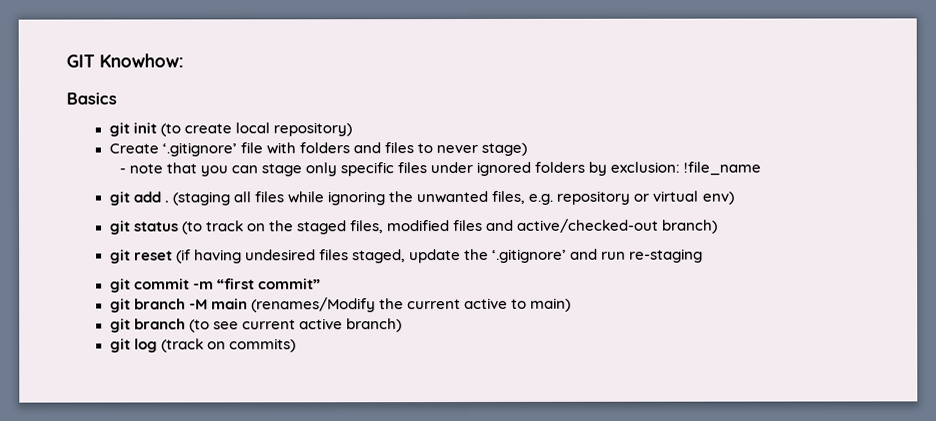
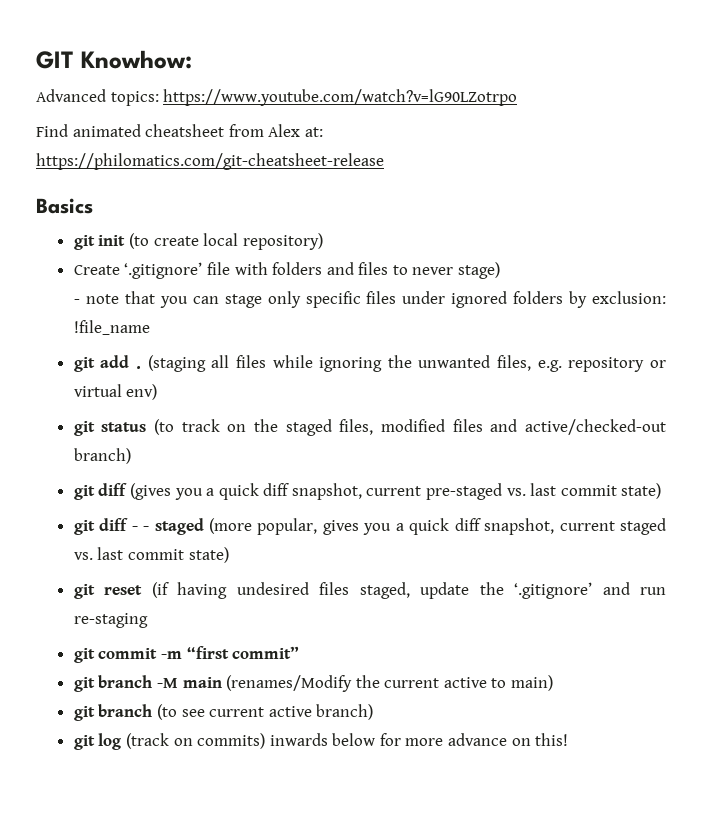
(184, 60) none -> [36,89,518,106] [36,124,323,137] [36,153,384,170] // Advanced topics: https://www.youtube.com/watch?v=lG90LZotrpo // Find animated cheatsheet from Alex at: https://philomatics.com/git-cheatsheet-release
(719, 226) none -> [73,483,662,500] [73,518,667,535] [73,547,229,563] // git diff (gives you a quick diff snapshot, current pre-staged vs. last commit state) // git diff - - staged (more popular, gives you a quick diff snapshot, current staged vs. last commit state)
(296, 345) none -> [269,733,569,746] inwards below for more advance on this!

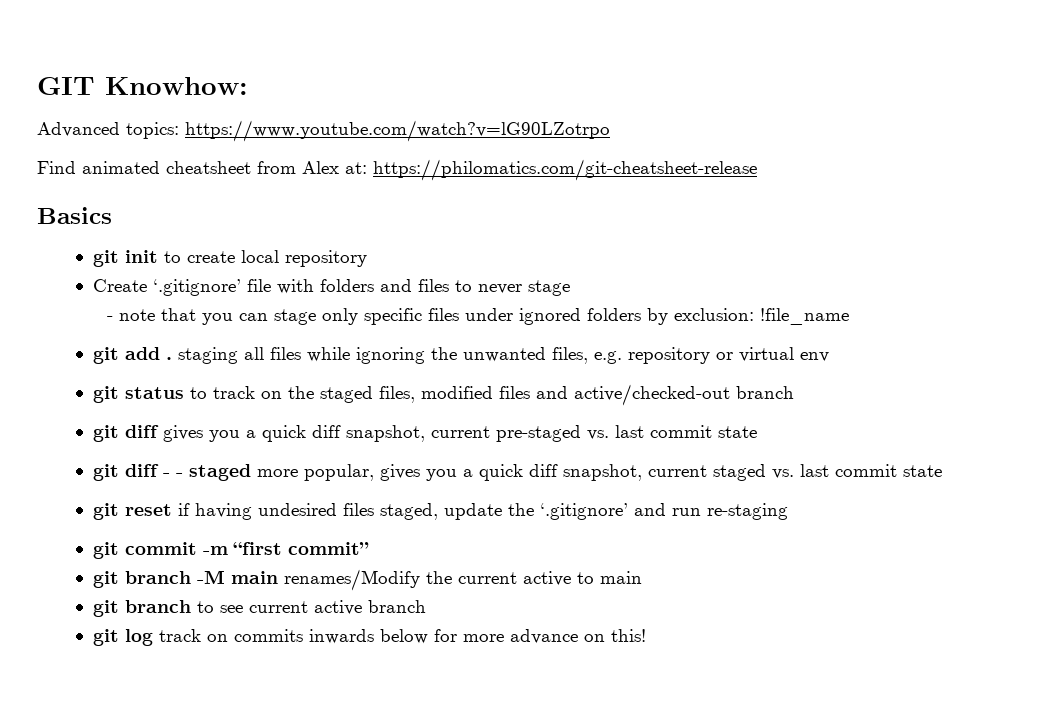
[128,233,149,249] (to -> [164,251,182,263] to
[242,233,323,250] repository) -> [285,250,368,267] repository
[458,262,501,279] stage) -> [528,280,571,296] stage
[147,355,206,372] (staging -> [178,347,239,364] staging
[126,384,158,400] env) -> [800,352,830,362] env
[154,419,175,435] (to -> [190,387,208,399] to
[73,448,131,464] [73,483,171,500] branch) // git diff (gives -> [736,386,795,399] [93,425,204,442] branch // git diff gives
[621,483,662,499] state) -> [718,426,758,438] state
[208,518,252,534] (more -> [257,469,299,477] more
[188,547,229,563] state) -> [903,465,943,477] state
[151,582,169,598] (if -> [178,503,191,516] if
[226,675,353,692] (renames/Modify -> [284,569,421,591] renames/Modify
[511,675,554,691] [73,704,177,721] main) // git branch (to -> [600,571,643,584] [93,600,215,617] main // git branch to
[316,704,374,720] branch) -> [368,600,427,613] branch
[125,733,266,749] (track on commits) -> [159,629,304,642] track on commits

